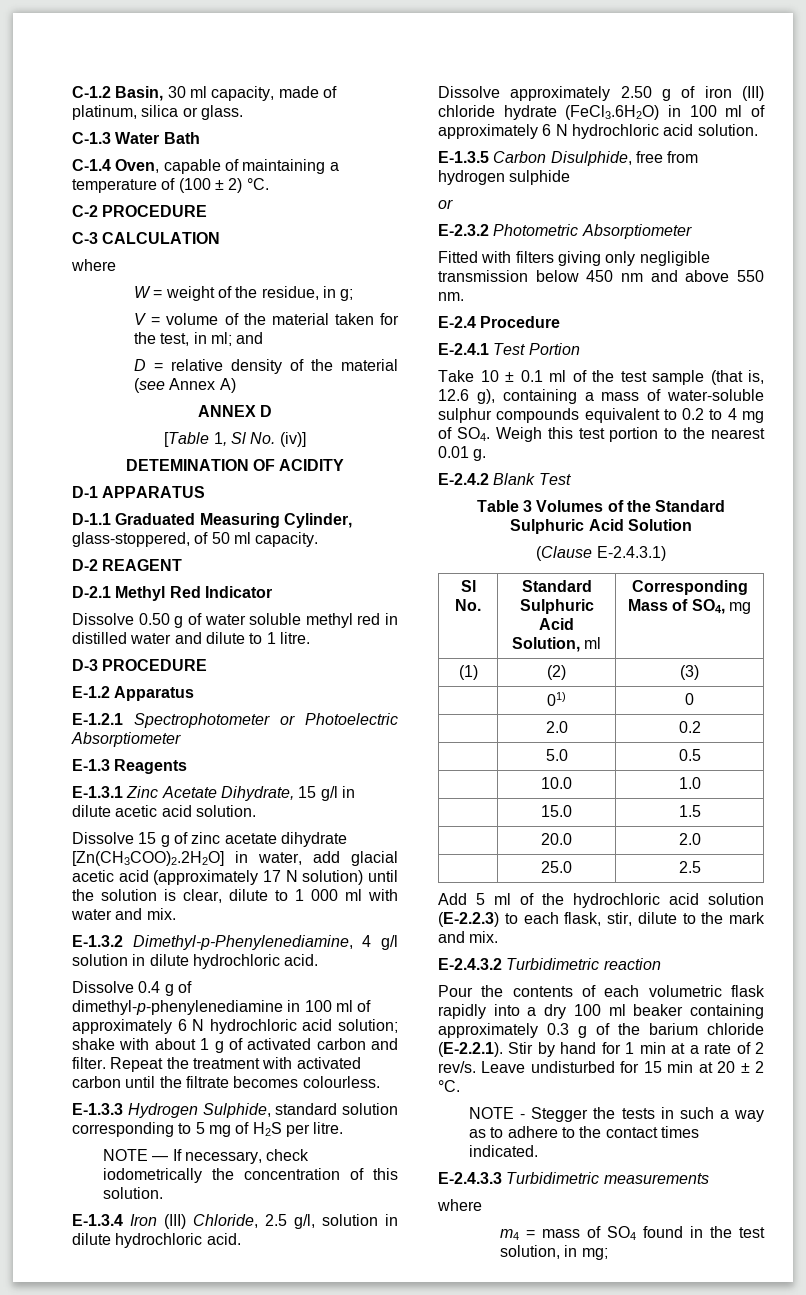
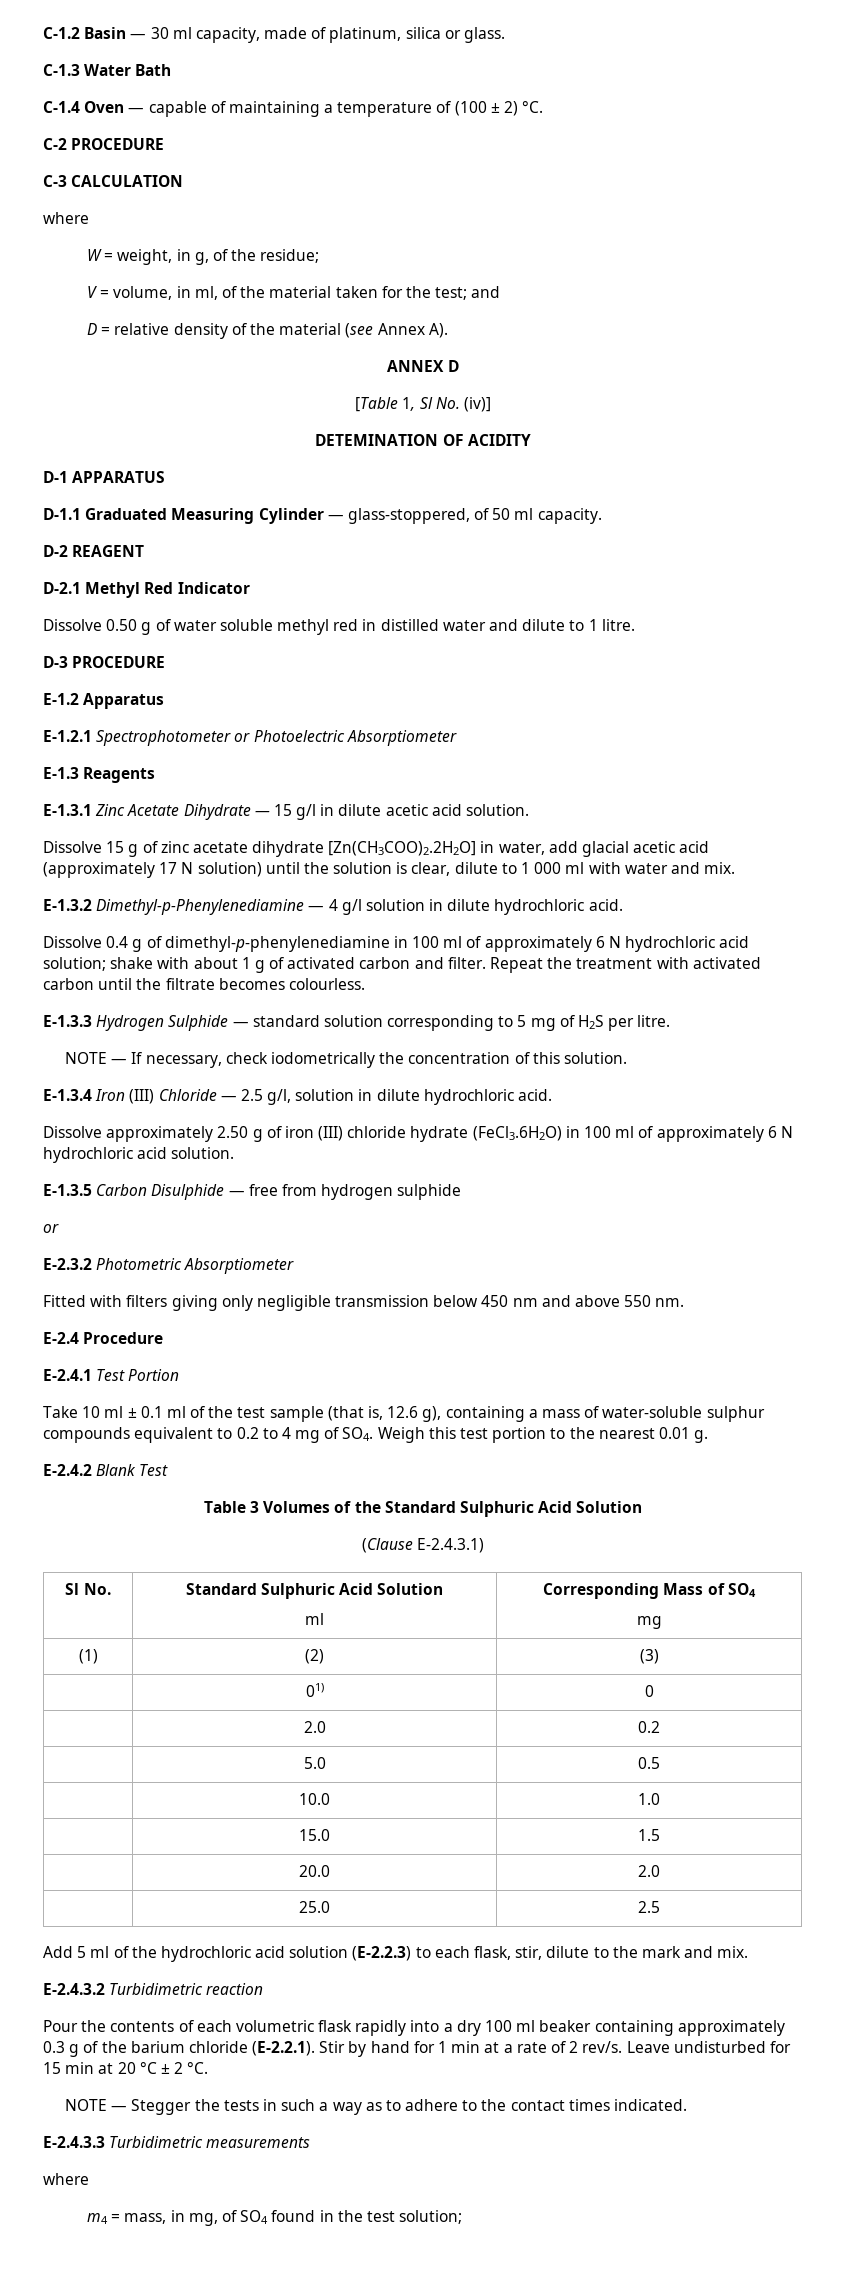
[115,86,164,101] Basin, -> [84,27,147,39] Basin —
[115,159,160,173] Oven, -> [84,101,145,113] Oven —
[165,286,354,301] weight of the residue, in g; -> [117,249,320,265] weight, in g, of the residue;
[166,313,219,325] volume -> [113,286,218,300] volume, in ml,
[160,332,233,346] test, in ml; -> [435,287,468,300] test;
[219,378,236,393] A) -> [428,323,448,338] A).
[283,513,352,528] Cylinder, -> [258,508,344,524] Cylinder —
[220,786,294,801] Dihydrate, -> [183,804,270,820] Dihydrate —
[132,935,353,950] Dimethyl-p-Phenylenediamine, -> [96,899,325,915] Dimethyl-p-Phenylenediamine —
[202,1103,271,1118] Sulphide, -> [168,1015,249,1031] Sulphide —
[193,1214,258,1228] Chloride, -> [158,1089,237,1101] Chloride —
[550,151,632,166] Disulphide, -> [151,1184,245,1200] Disulphide —
(499, 376) none -> [104,1406,124,1418] ml
[511,637,580,652] Solution, -> [377,1583,444,1595] Solution //
[691,599,725,614] SO4, -> [727,1583,756,1597] SO4 //
(736, 1067) none -> [139,2062,157,2074] °C
[520,1114,526,1119] - -> [111,2106,128,2111] —
[542,1229,581,1238] mass -> [124,2210,218,2226] mass, in mg,
[500,1245,608,1260] solution, in mg; -> [399,2210,463,2224] solution;

